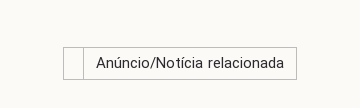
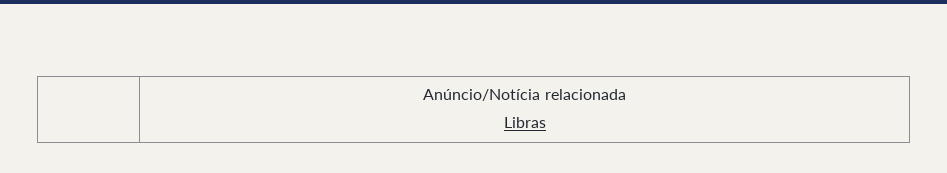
(284, 62) none -> [503,117,546,128] // Libras

